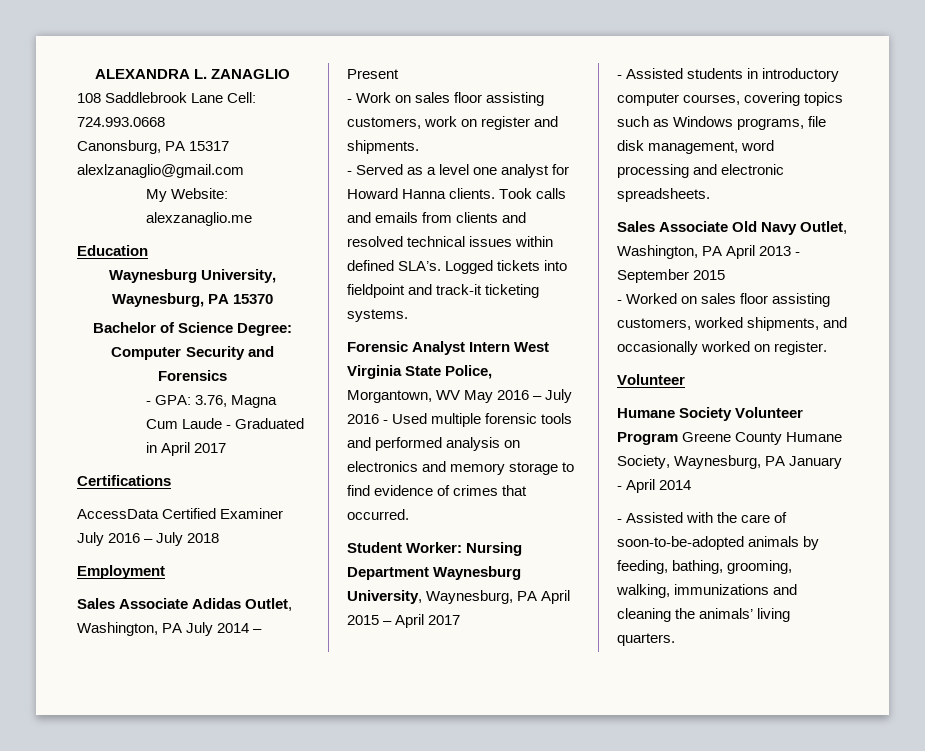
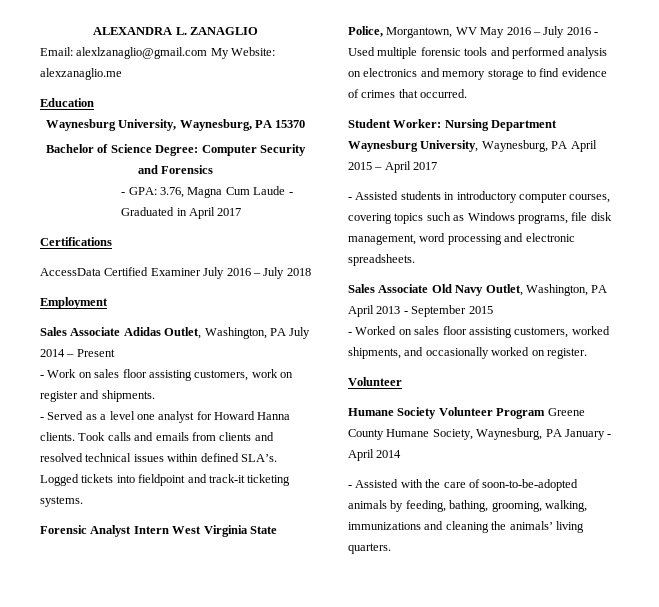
[77,92,257,103] [77,117,165,127] [77,140,230,154] 108 Saddlebrook Lane Cell: 724.993.0668 // Canonsburg, PA 15317 -> [40,47,73,56] Email:
(244, 171) // -> (208, 53) none

